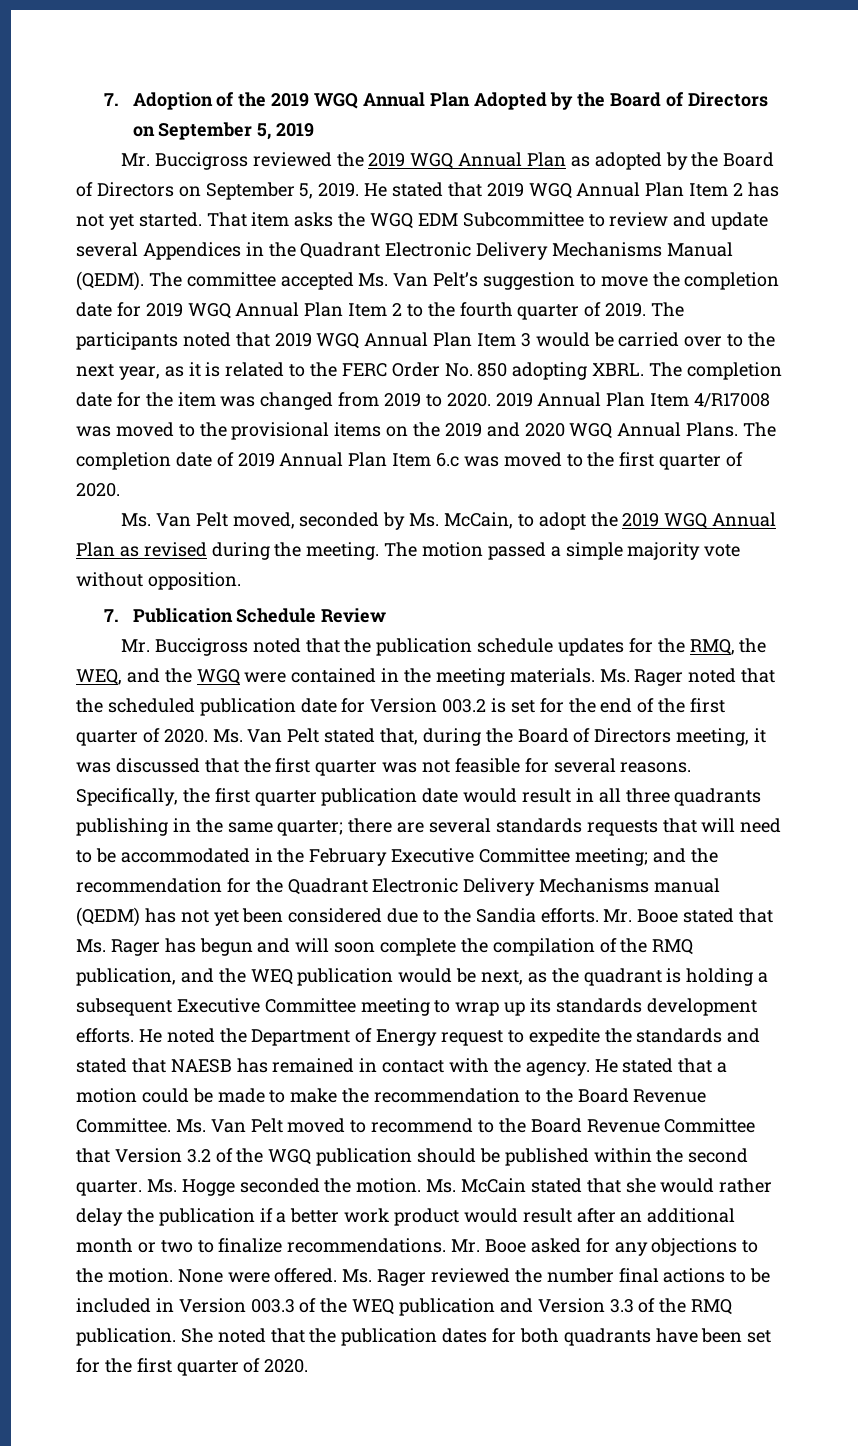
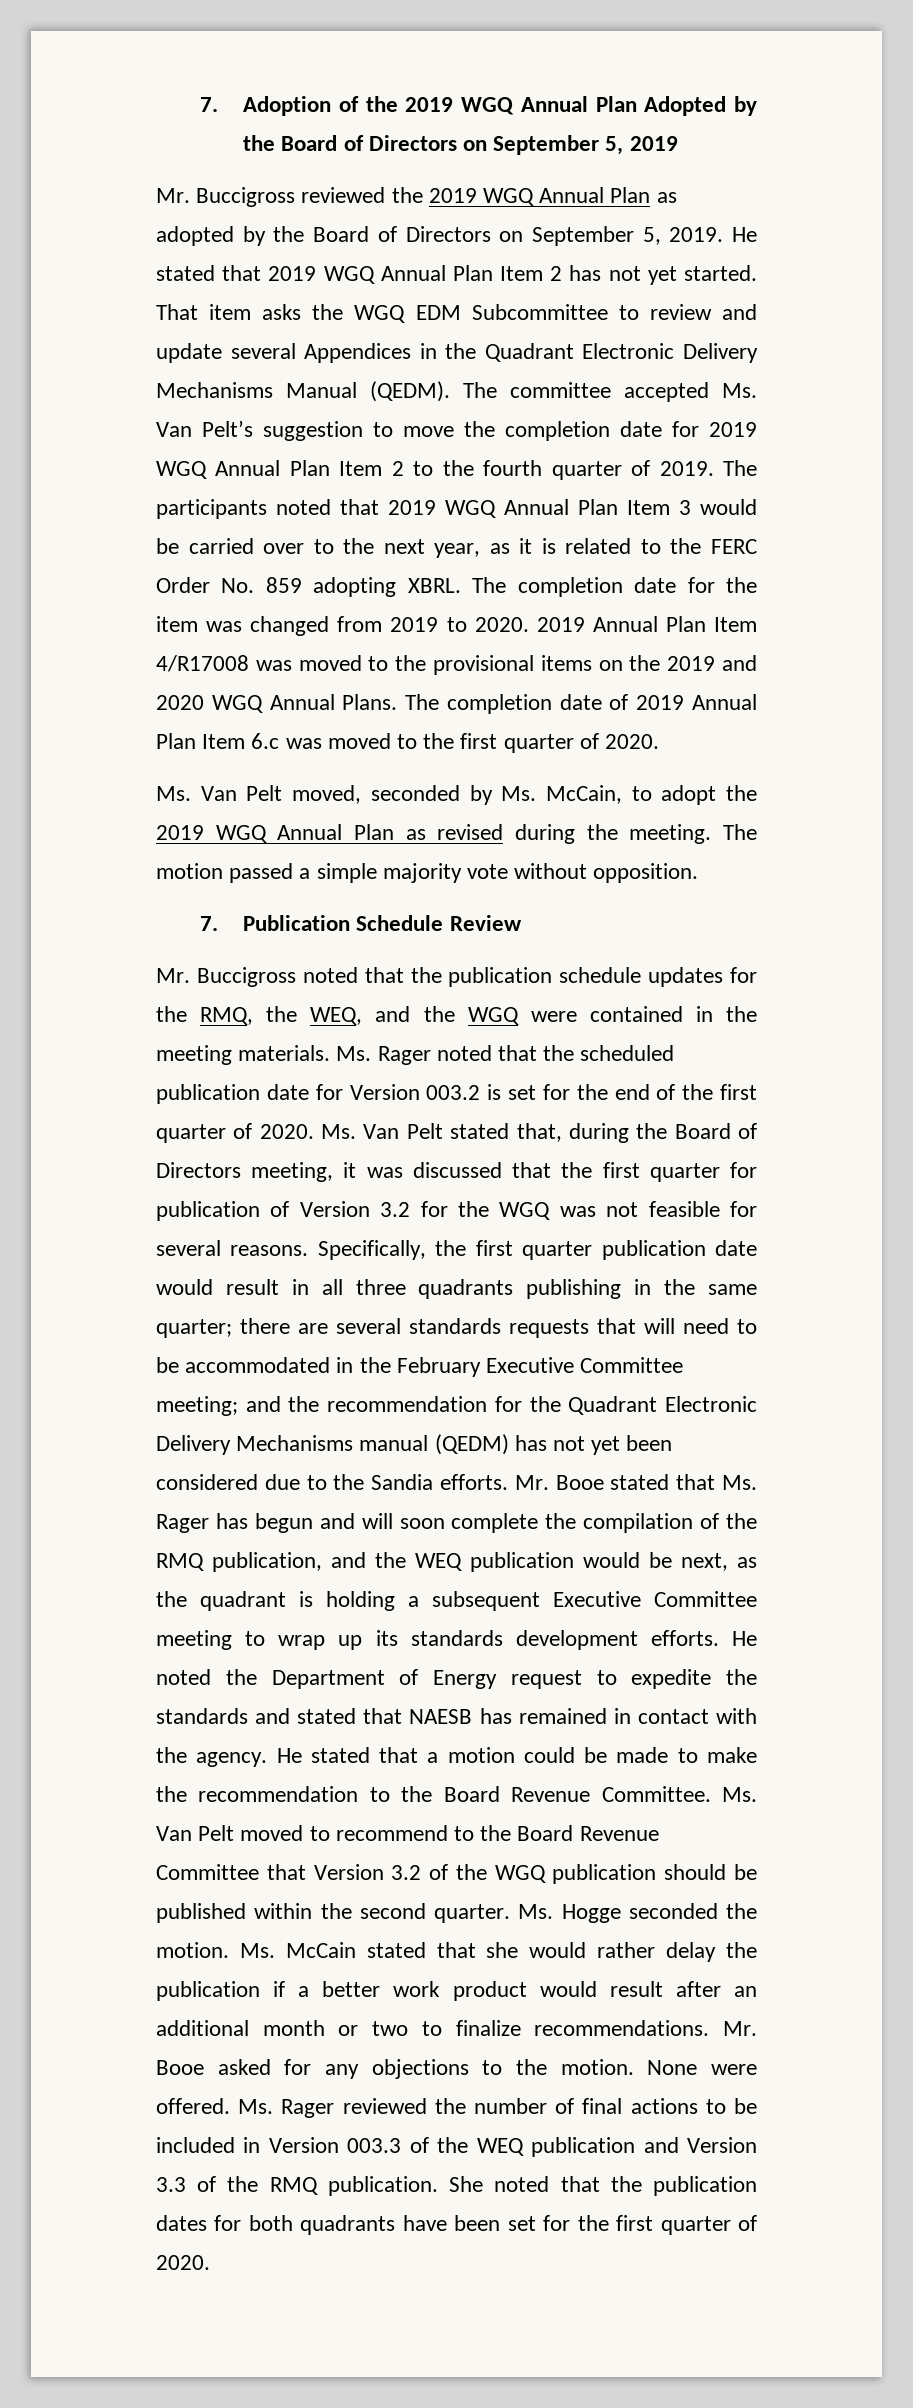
[477,363,508,377] 850 -> [265,577,302,593] 859
(378, 768) none -> [730,1162,757,1178] [156,1201,551,1221] for publication of Version 3.2 for the WGQ
(614, 1275) none -> [555,2098,575,2114] of

